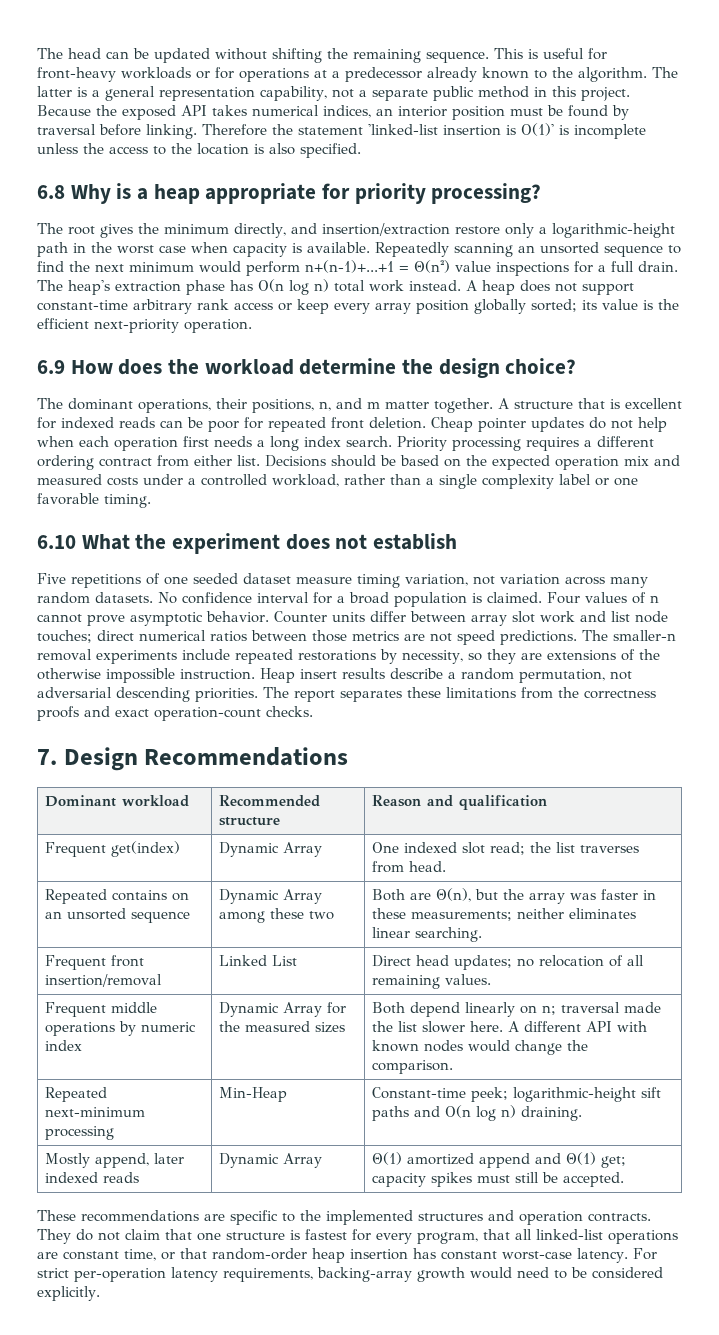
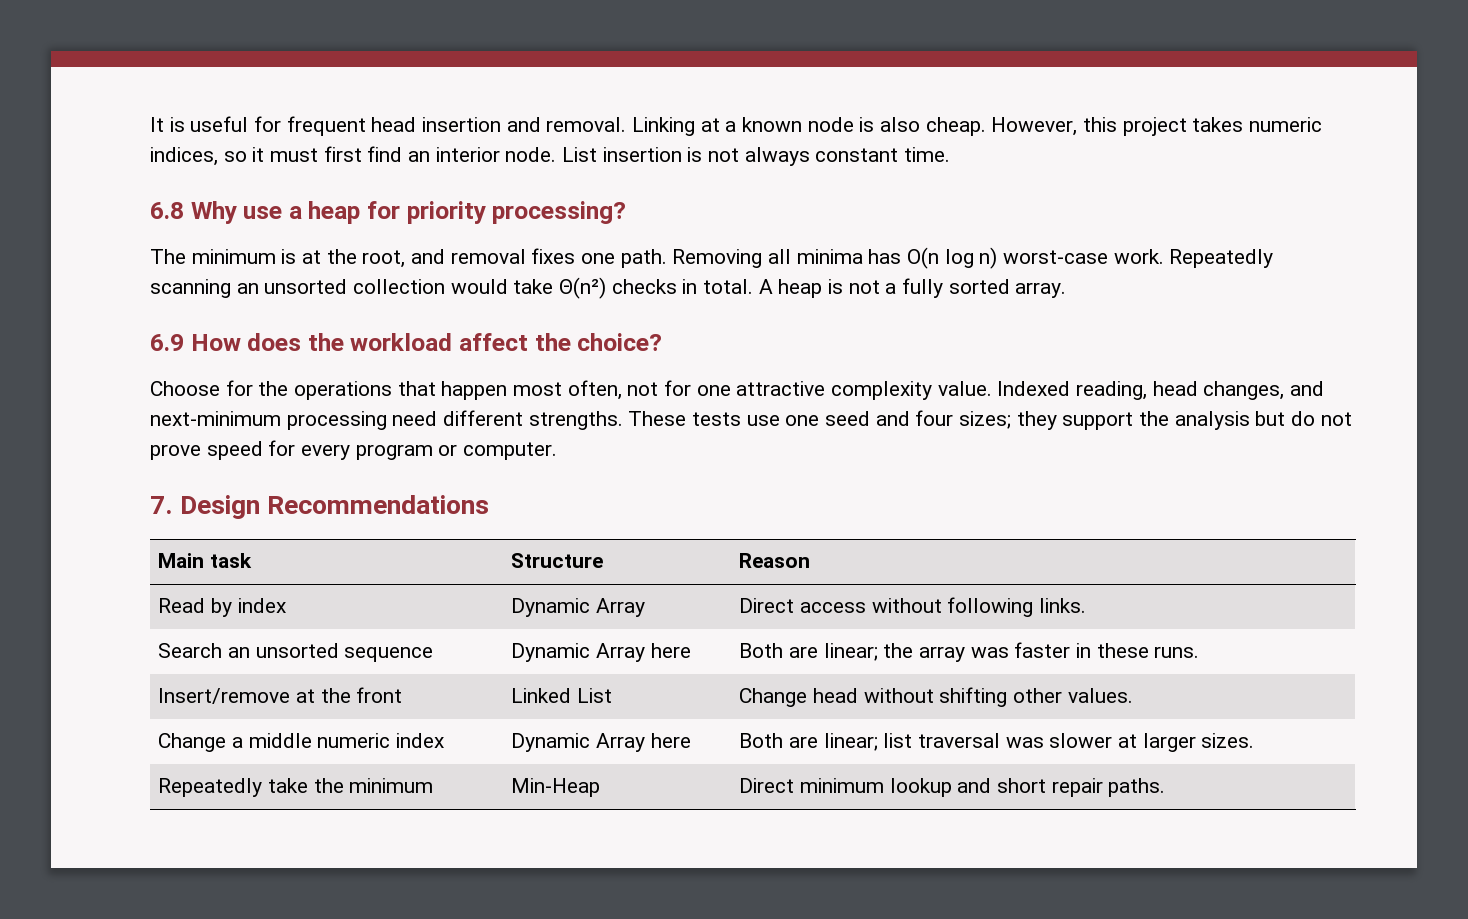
[37,48,607,63] [37,67,678,82] [37,86,630,101] [37,105,629,120] [37,123,646,139] [37,143,361,158] The head can be updated without shifting the remaining sequence. This is useful for front-heavy workloads or for operations at a predecessor already known to the algorithm. The latter is a general representation capability, not a separate public method in this project. Because the exposed API takes numerical indices, an interior position must be found by traversal before linking. Therefore the statement 'linked-list insertion is O(1)' is incomplete unless the access to the location is also specified. -> [150,116,1323,136] [150,146,951,166] It is useful for frequent head insertion and removal. Linking at a known node is also cheap. However, this project takes numeric indices, so it must first find an interior node. List insertion is not always constant time.
[116,183,132,199] is -> [243,206,283,219] use
[205,183,317,204] appropriate -> (361, 212) none
[68,223,675,238] [37,242,681,257] [37,260,678,276] [37,279,634,295] [37,299,679,314] [37,318,252,333] root gives the minimum directly, and insertion/extraction restore only a logarithmic-height path in the worst case when capacity is available. Repeatedly scanning an unsorted sequence to find the next minimum would perform n+(n-1)+...+1 = Θ(n²) value inspections for a full drain. The heap's extraction phase has O(n log n) total work instead. A heap does not support constant-time arbitrary rank access or keep every array position globally sorted; its value is the efficient next-priority operation. -> [191,247,1274,269] [150,277,1067,299] minimum is at the root, and removal fixes one path. Removing all minima has O(n log n) worst-case work. Repeatedly scanning an unsorted collection would take Θ(n²) checks in total. A heap is not a fully sorted array.
[299,358,577,378] [37,398,682,413] [37,417,667,432] [37,436,654,451] [37,455,680,470] [37,474,638,489] [37,493,151,508] [37,533,458,554] [37,573,648,588] [37,592,659,607] [37,611,668,626] [37,630,676,645] [37,649,660,664] [37,668,632,683] [37,687,656,702] [37,706,313,721] [37,747,349,771] [45,795,190,807] [219,795,321,807] [219,817,281,826] [372,795,548,810] [45,841,181,857] [219,842,323,857] [372,842,640,855] [372,861,447,873] [45,889,190,904] determine the design choice? // The dominant operations, their positions, n, and m matter together. A structure that is excellent for indexed reads can be poor for repeated front deletion. Cheap pointer updates do not help when each operation first needs a long index search. Priority processing requires a different ordering contract from either list. Decisions should be based on the expected operation mix and measured costs under a controlled workload, rather than a single complexity label or one favorable timing. // 6.10 What the experiment does not establish // Five repetitions of one seeded dataset measure timing variation, not variation across many random datasets. No confidence interval for a broad population is claimed. Four values of n cannot prove asymptotic behavior. Counter units differ between array slot work and list node touches; direct numerical ratios between those metrics are not speed predictions. The smaller-n removal experiments include repeated restorations by necessity, so they are extensions of the otherwise impossible instruction. Heap insert results describe a random permutation, not adversarial descending priorities. The report separates these limitations from the correctness proofs and exact operation-count checks. // 7. Design Recommendations // Dominant workload | Recommended structure | Reason and qualification // Frequent get(index) | Dynamic Array | One indexed slot read; the list traverses from head. // Repeated contains on -> [459,333,663,351] [150,380,1325,400] [150,410,1352,430] [150,440,558,460] [150,495,490,519] [158,553,253,568] [511,553,604,568] [739,553,811,568] [158,598,286,617] [511,598,646,617] [739,597,1087,617] [158,643,223,658] affect the choice? // Choose for the operations that happen most often, not for one attractive complexity value. Indexed reading, head changes, and next-minimum processing need different strengths. These tests use one seed and four sizes; they support the analysis but do not prove speed for every program or computer. // 7. Design Recommendations // Main task | Structure | Reason // Read by index | Dynamic Array | Direct access without following links. // Search
[219,908,335,923] [372,888,499,902] among these two | Both are Θ(n), but -> [650,643,691,658] [739,643,878,661] here | Both are linear;
[411,908,637,921] [372,927,483,942] [45,955,145,970] [45,974,163,987] measurements; neither eliminates linear searching. // Frequent front insertion/removal -> [1154,646,1200,658] [158,687,403,704] runs. // Insert/remove at the front
[372,955,645,970] [372,974,492,989] [45,1002,158,1017] [45,1021,197,1036] [45,1040,83,1051] [219,1002,347,1017] [219,1021,346,1033] [372,1002,662,1017] [372,1021,648,1033] [372,1040,589,1055] [372,1060,454,1074] [45,1087,108,1102] [45,1107,146,1117] [45,1126,115,1140] [219,1087,288,1102] [372,1087,662,1102] [372,1105,583,1121] [45,1153,185,1168] [45,1172,140,1183] [219,1153,323,1168] [372,1152,627,1168] [372,1172,625,1187] [37,1210,651,1225] [37,1229,678,1244] [37,1248,657,1263] [37,1267,663,1282] [37,1286,100,1301] Direct head updates; no relocation of all remaining values. // Frequent middle operations by numeric index | Dynamic Array for the measured sizes | Both depend linearly on n; traversal made the list slower here. A different API with known nodes would change the comparison. // Repeated next-minimum processing | Min-Heap | Constant-time peek; logarithmic-height sift paths and O(n log n) draining. // Mostly append, later indexed reads | Dynamic Array | Θ(1) amortized append and Θ(1) get; capacity spikes must still be accepted. // These recommendations are specific to the implemented structures and operation contracts. They do not claim that one structure is fastest for every program, that all linked-list operations are constant time, or that random-order heap insertion has constant worst-case latency. For strict per-operation latency requirements, backing-array growth would need to be considered explicitly. -> [739,687,1133,707] [158,733,445,752] [511,733,691,752] [739,733,1255,752] [158,778,434,797] [511,778,601,797] [739,778,1166,797] Change head without shifting other values. // Change a middle numeric index | Dynamic Array here | Both are linear; list traversal was slower at larger sizes. // Repeatedly take the minimum | Min-Heap | Direct minimum lookup and short repair paths.

